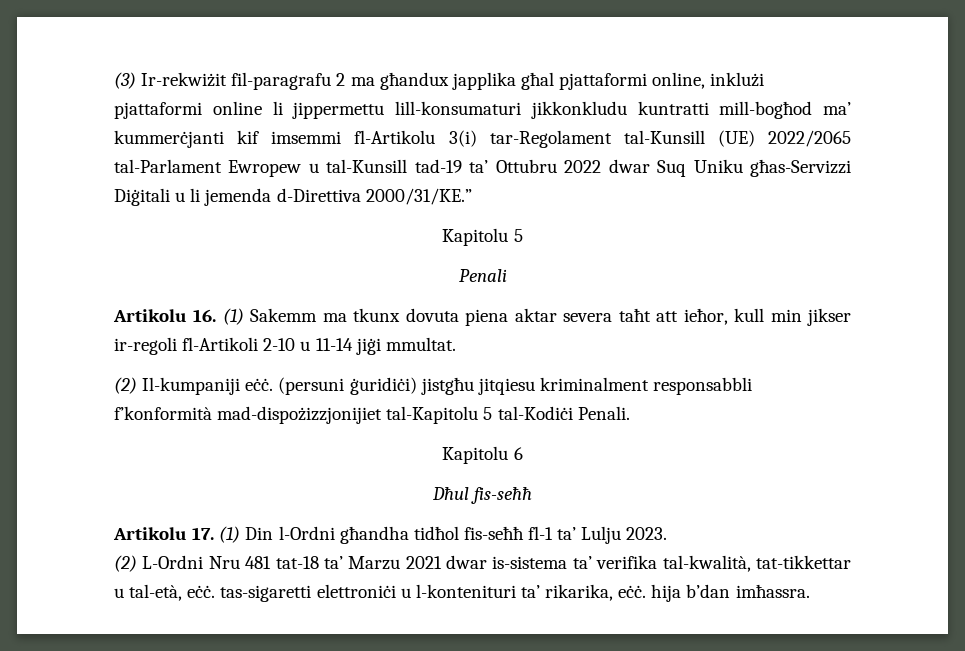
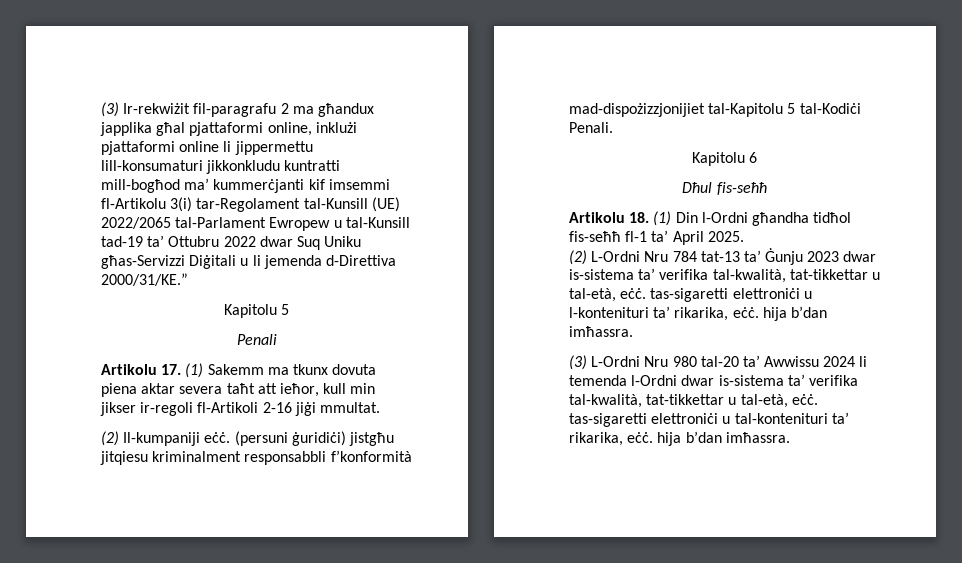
[193,309,217,322] 16. -> [161,364,182,375] 17.
[263,338,353,351] 2-10 u 11-14 -> [262,402,292,413] 2-16
[192,527,215,540] 17. -> [629,212,650,223] 18.
[581,526,668,544] Lulju 2023. -> [672,231,744,245] April 2025.
[245,556,442,570] 481 tat-18 ta’ Marzu 2021 -> [672,248,840,265] 784 tat-13 ta’ Ġunju 2023
(810, 591) none -> [569,355,868,370] [569,374,858,386] [569,394,818,408] [569,412,849,427] [569,431,790,446] // (3) L-Ordni Nru 980 tal-20 ta’ Awwissu 2024 li temenda l-Ordni dwar is-sistema ta’ verifika tal-kwalità, tat-tikkettar u tal-età, eċċ. tas-sigaretti elettroniċi u tal-kontenituri ta’ rikarika, eċċ. hija b’dan imħassra.

